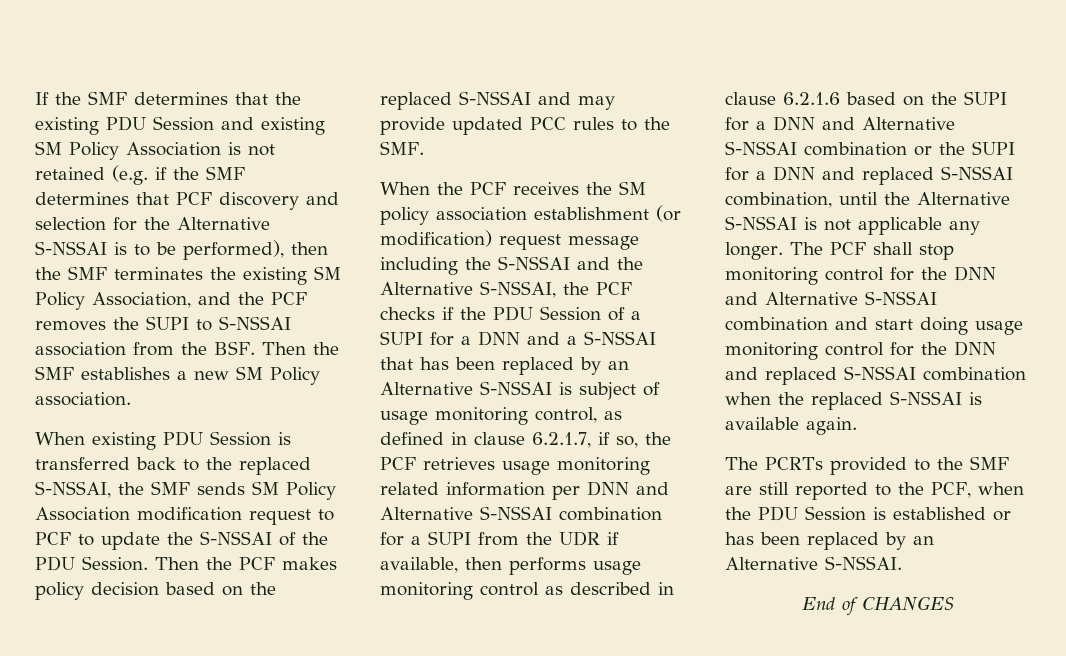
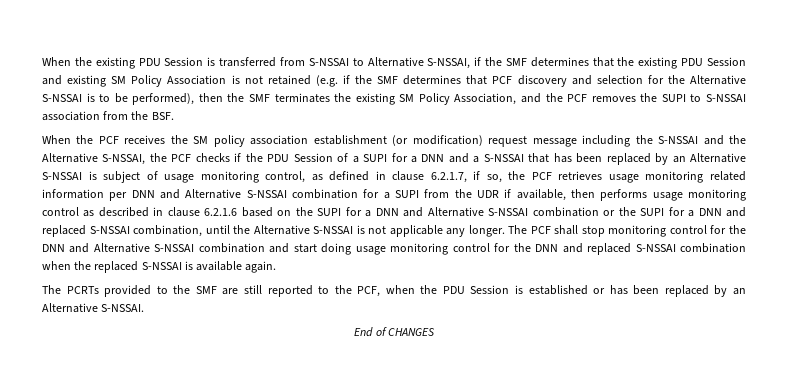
[35,92,49,105] If -> [42,57,482,69] When the existing PDU Session is transferred from S-NSSAI to Alternative S-NSSAI, if
[261,342,339,355] [35,366,320,385] [35,392,131,406] [35,431,291,450] [35,457,311,475] [35,481,336,500] [35,507,334,525] [35,531,328,550] [35,556,337,571] [35,582,276,600] [380,91,615,110] [380,117,670,135] [380,141,424,155] Then the SMF establishes a new SM Policy association. // When existing PDU Session is transferred back to the replaced S-NSSAI, the SMF sends SM Policy Association modification request to PCF to update the S-NSSAI of the PDU Session. Then the PCF makes policy decision based on the replaced S-NSSAI and may provide updated PCC rules to the SMF. -> (174, 116) none

